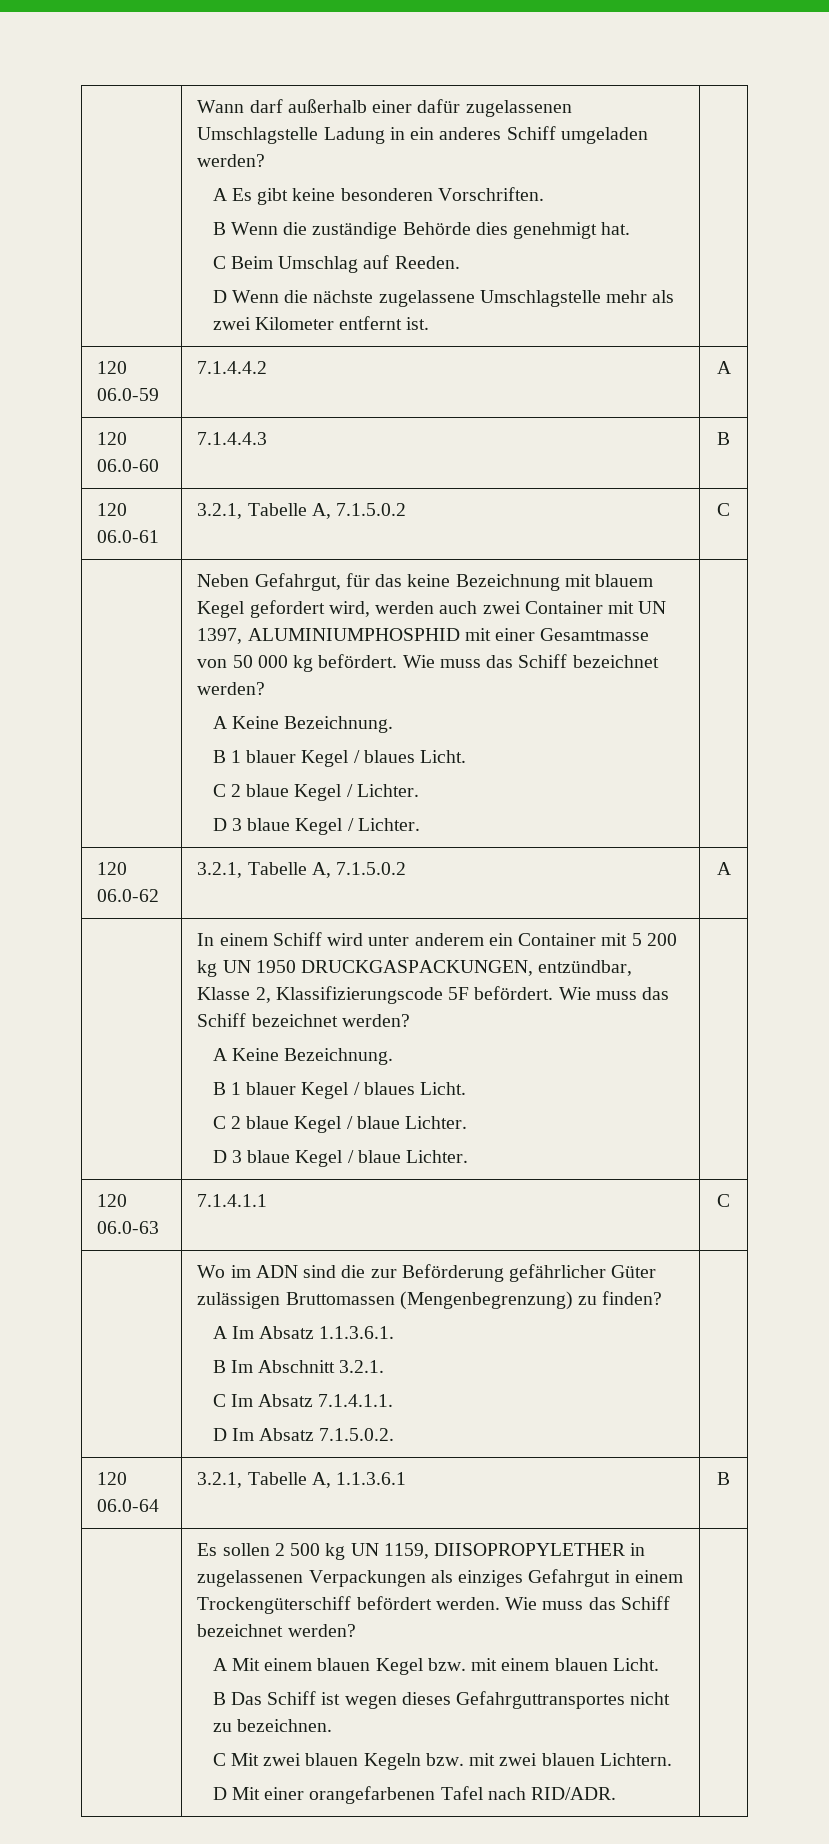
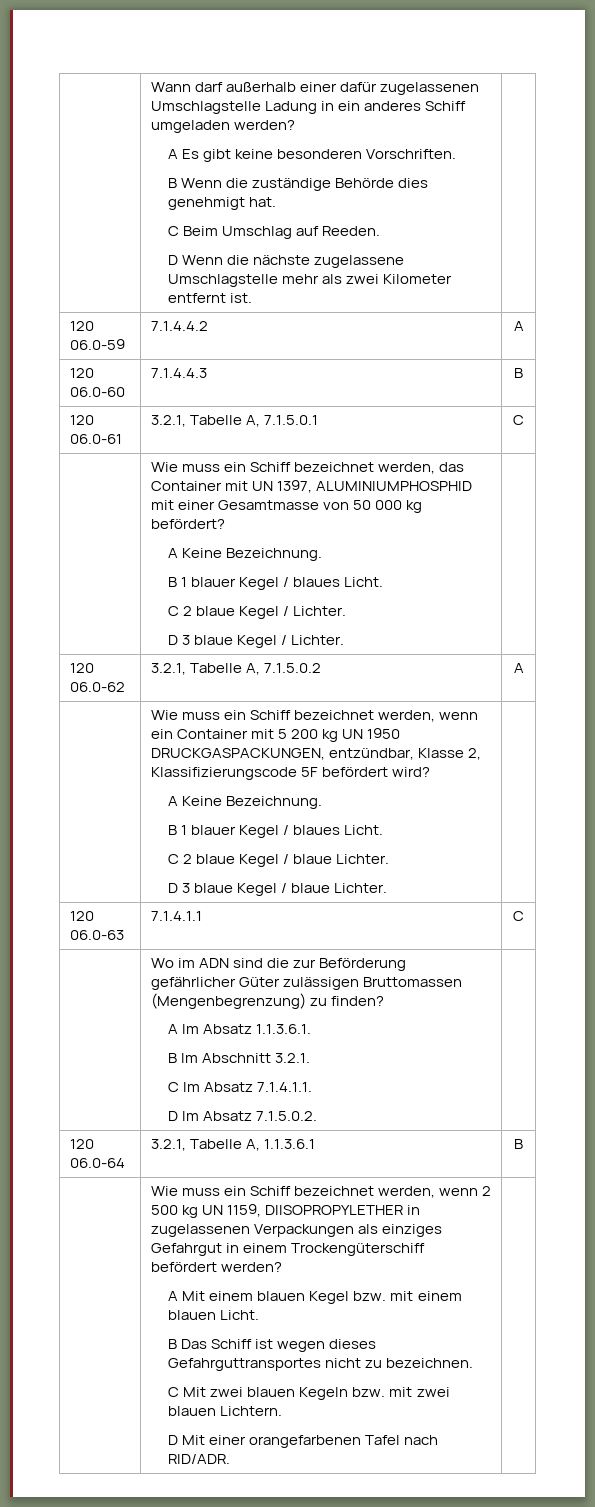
[336,503,407,516] [717,503,730,516] [197,573,654,591] [197,600,521,618] 7.1.5.0.2 | C // | Neben Gefahrgut, für das keine Bezeichnung mit blauem Kegel gefordert wird, werden auch zwei -> [263,415,318,425] [513,415,524,425] [150,462,464,474] 7.1.5.0.1 | C // | Wie muss ein Schiff bezeichnet werden, das
[318,654,659,668] [197,682,266,695] befördert. Wie muss das Schiff bezeichnet werden? -> [150,519,225,529] befördert?
[197,932,484,946] In einem Schiff wird unter anderem -> [150,710,478,722] Wie muss ein Schiff bezeichnet werden, wenn
[474,986,670,1000] [197,1013,410,1027] befördert. Wie muss das Schiff bezeichnet werden? -> [321,767,430,777] befördert wird?
[197,1543,270,1556] Es sollen -> [150,1186,478,1198] Wie muss ein Schiff bezeichnet werden, wenn
[435,1596,670,1610] [197,1624,284,1637] werden. Wie muss das Schiff bezeichnet -> (217, 1267) none

